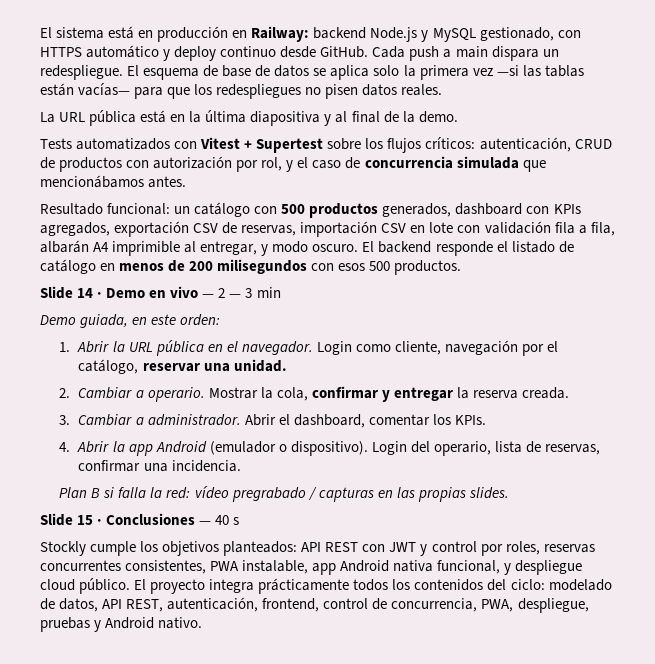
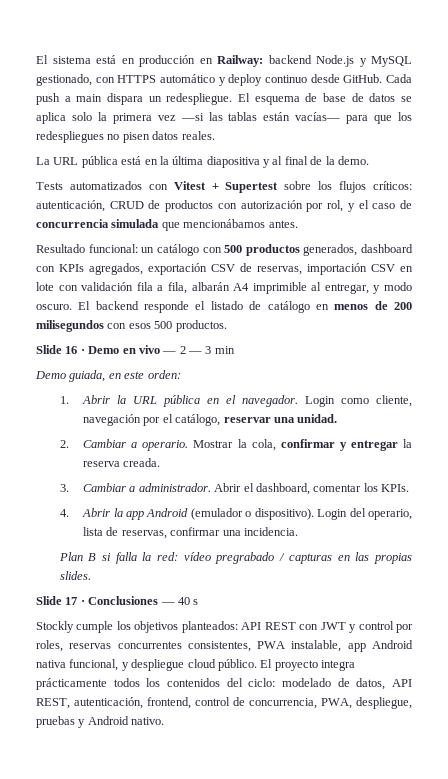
[77,288,94,298] 14 -> [65,346,78,354] 16
[77,515,94,525] 15 -> [65,597,78,605] 17

